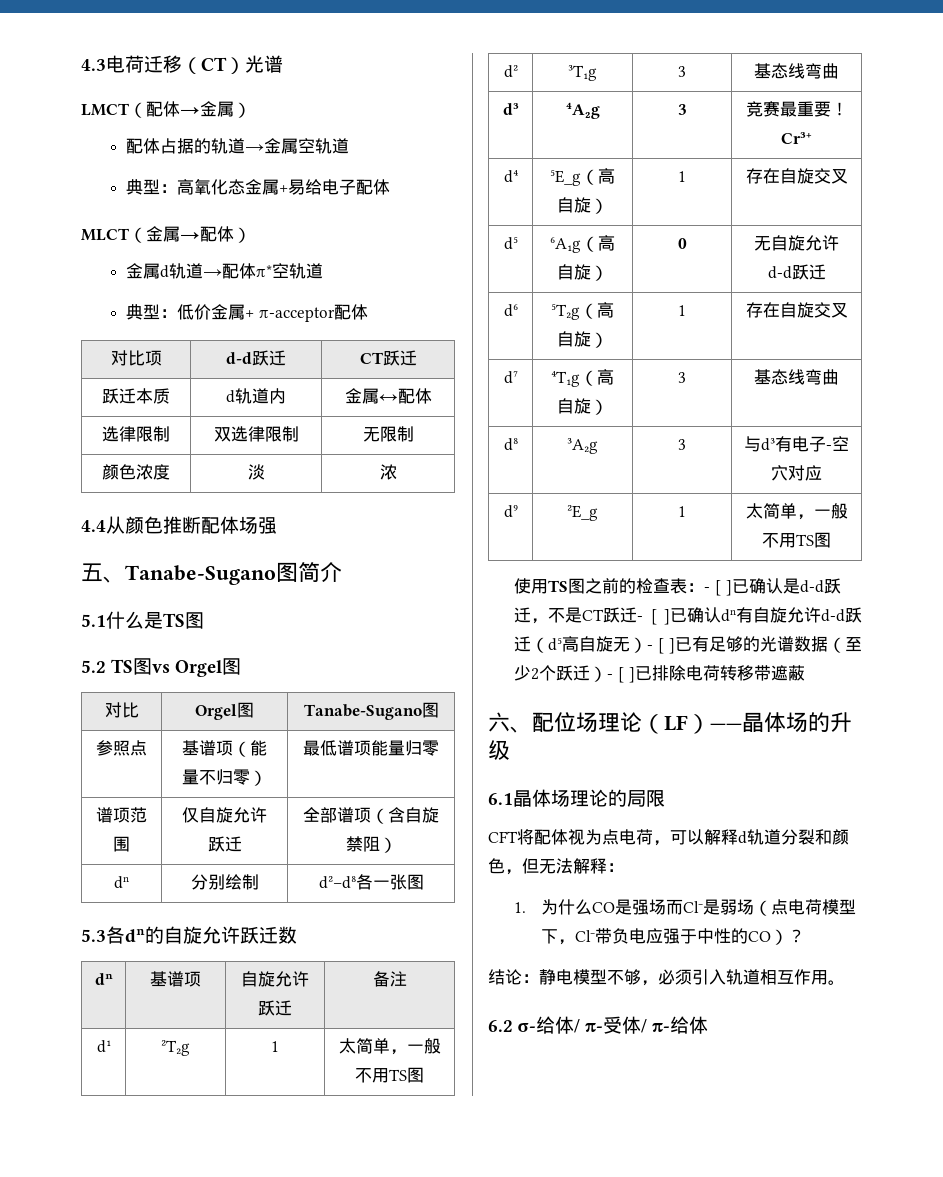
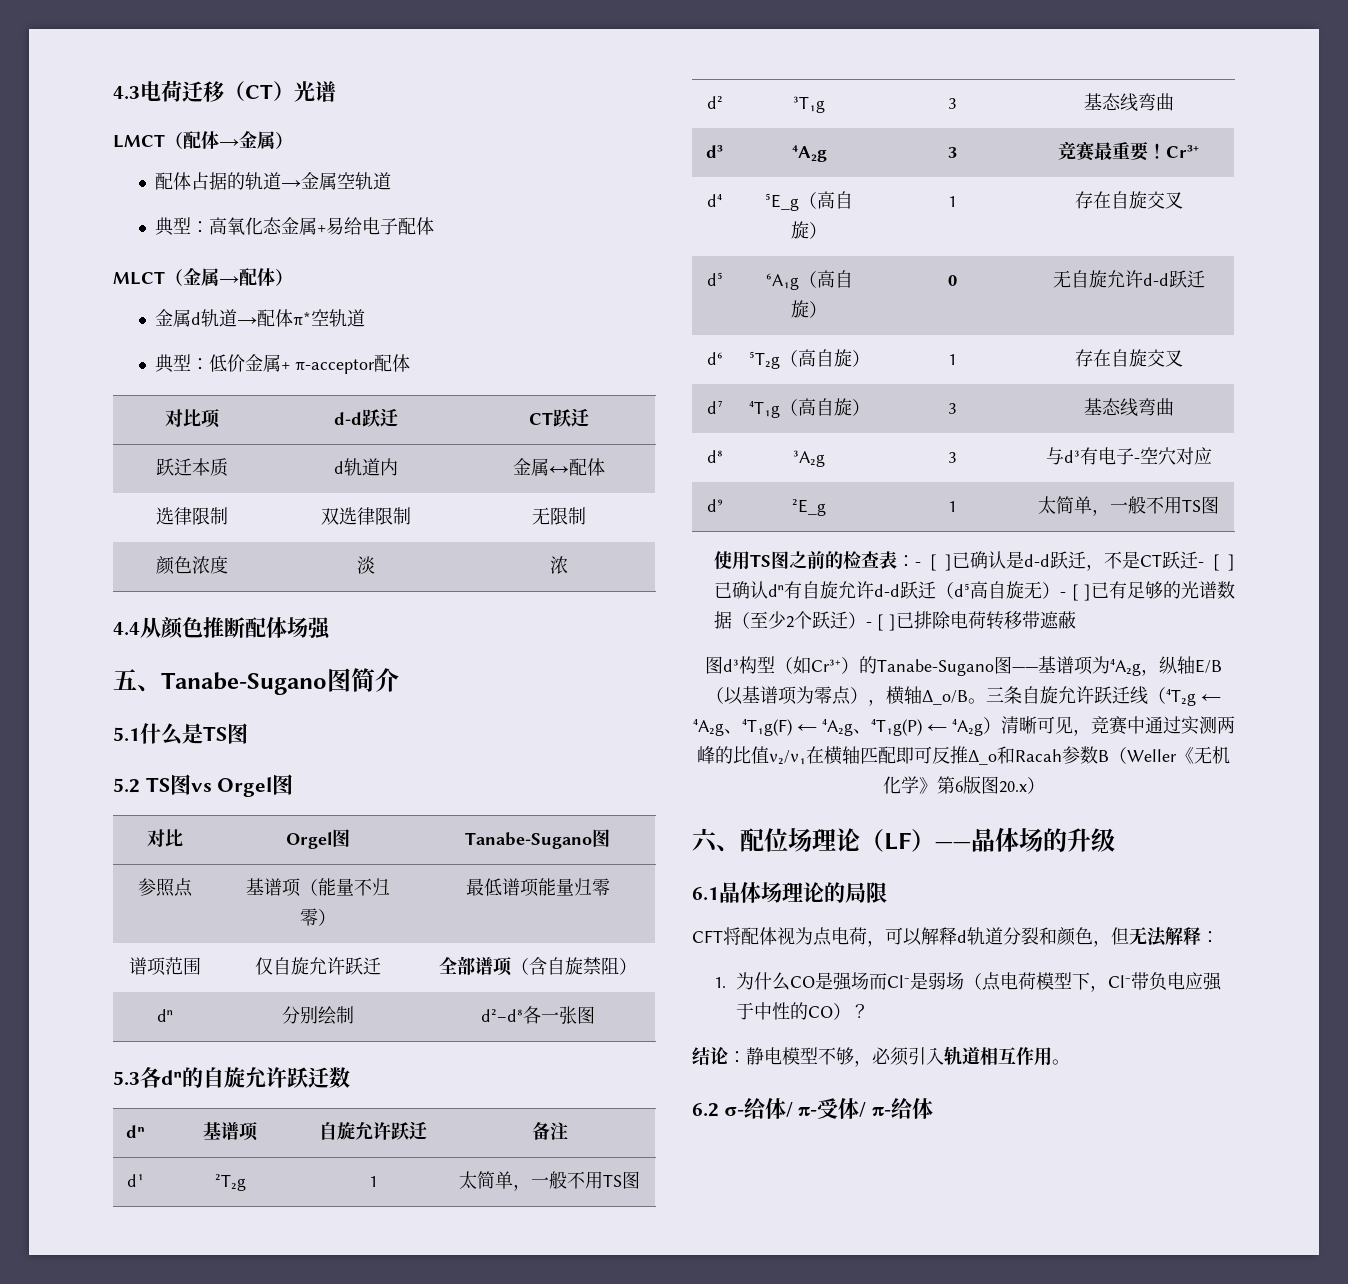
(805, 673) none -> [705,656,1222,676] [706,686,1221,706] [692,716,1235,736] [697,746,1230,765] [882,776,1045,794] // 图d³构型（如Cr³⁺）的Tanabe-Sugano图——基谱项为⁴A₂g，纵轴E/B（以基谱项为零点），横轴Δ_o/B。三条自旋允许跃迁线（⁴T₂g ← ⁴A₂g、⁴T₁g(F) ← ⁴A₂g、⁴T₁g(P) ← ⁴A₂g）清晰可见，竞赛中通过实测两峰的比值ν₂/ν₁在横轴匹配即可反推Δ_o和Racah参数B（Weller《无机化学》第6版图20.x）

